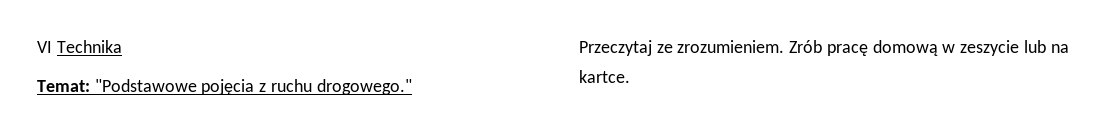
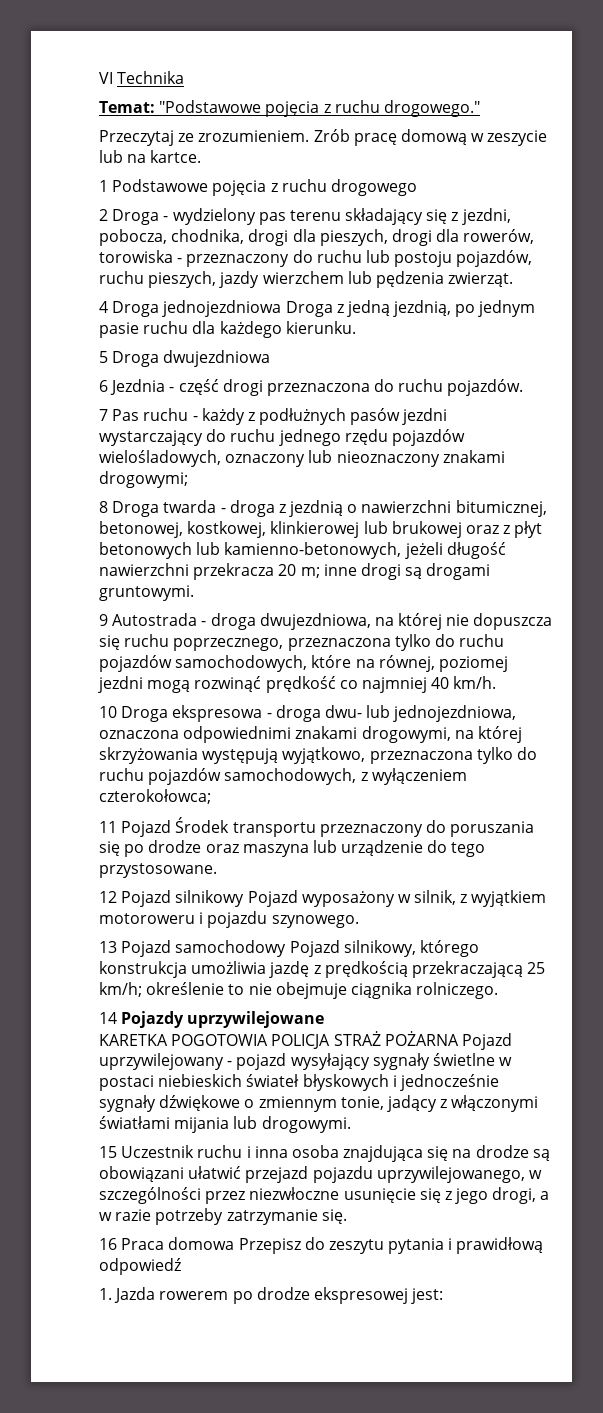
(630, 76) none -> [99,179,417,196] [99,208,511,225] [99,229,535,246] [99,250,533,267] [99,271,514,288] [99,300,536,317] [99,321,356,338] [99,350,271,367] [99,379,524,396] [99,408,448,425] [99,429,465,446] [99,450,505,467] [99,471,188,488] [99,500,547,517] [99,521,543,538] [99,542,506,559] [99,563,491,580] [99,585,194,601] [99,613,553,630] [99,634,505,651] [99,655,508,672] [98,676,497,693] [99,705,517,722] [99,726,522,743] [99,747,537,764] [99,768,467,785] [99,789,211,804] [99,817,535,837] [99,840,486,857] [99,863,217,878] [99,890,547,907] [99,911,359,928] [99,940,479,957] [99,961,546,978] [99,982,499,999] [99,1011,325,1028] [99,1031,512,1050] [99,1053,513,1070] [99,1074,499,1091] [99,1095,539,1112] [99,1116,351,1133] [99,1145,550,1162] [99,1166,542,1183] [99,1187,550,1204] [99,1208,347,1225] [99,1237,544,1254] [99,1258,181,1275] [99,1287,444,1304] // 1 Podstawowe pojęcia z ruchu drogowego // 2 Droga - wydzielony pas terenu składający się z jezdni, pobocza, chodnika, drogi dla pieszych, drogi dla rowerów, torowiska - przeznaczony do ruchu lub postoju pojazdów, ruchu pieszych, jazdy wierzchem lub pędzenia zwierząt. // 4 Droga jednojezdniowa Droga z jedną jezdnią, po jednym pasie ruchu dla każdego kierunku. // 5 Droga dwujezdniowa // 6 Jezdnia - część drogi przeznaczona do ruchu pojazdów. // 7 Pas ruchu - każdy z podłużnych pasów jezdni wystarczający do ruchu jednego rzędu pojazdów wielośladowych, oznaczony lub nieoznaczony znakami drogowymi; // 8 Droga twarda - droga z jezdnią o nawierzchni bitumicznej, betonowej, kostkowej, klinkierowej lub brukowej oraz z płyt betonowych lub kamienno-betonowych, jeżeli długość nawierzchni przekracza 20 m; inne drogi są drogami gruntowymi. // 9 Autostrada - droga dwujezdniowa, na której nie dopuszcza się ruchu poprzecznego, przeznaczona tylko do ruchu pojazdów samochodowych, które na równej, poziomej jezdni mogą rozwinąć prędkość co najmniej 40 km/h. // 10 Droga ekspresowa - droga dwu- lub jednojezdniowa, oznaczona odpowiednimi znakami drogowymi, na której skrzyżowania występują wyjątkowo, przeznaczona tylko do ruchu pojazdów samochodowych, z wyłączeniem czterokołowca; // 11 Pojazd Środek transportu przeznaczony do poruszania się po drodze oraz maszyna lub urządzenie do tego przystosowane. // 12 Pojazd silnikowy Pojazd wyposażony w silnik, z wyjątkiem motoroweru i pojazdu szynowego. // 13 Pojazd samochodowy Pojazd silnikowy, którego konstrukcja umożliwia jazdę z prędkością przekraczającą 25 km/h; określenie to nie obejmuje ciągnika rolniczego. // 14 Pojazdy uprzywilejowane // KARETKA POGOTOWIA POLICJA STRAŻ POŻARNA Pojazd uprzywilejowany - pojazd wysyłający sygnały świetlne w postaci niebieskich świateł błyskowych i jednocześnie sygnały dźwiękowe o zmiennym tonie, jadący z włączonymi światłami mijania lub drogowymi. // 15 Uczestnik ruchu i inna osoba znajdująca się na drodze są obowiązani ułatwić przejazd pojazdu uprzywilejowanego, w szczególności przez niezwłoczne usunięcie się z jego drogi, a w razie potrzeby zatrzymanie się. // 16 Praca domowa Przepisz do zeszytu pytania i prawidłową odpowiedź // 1. Jazda rowerem po drodze ekspresowej jest:

